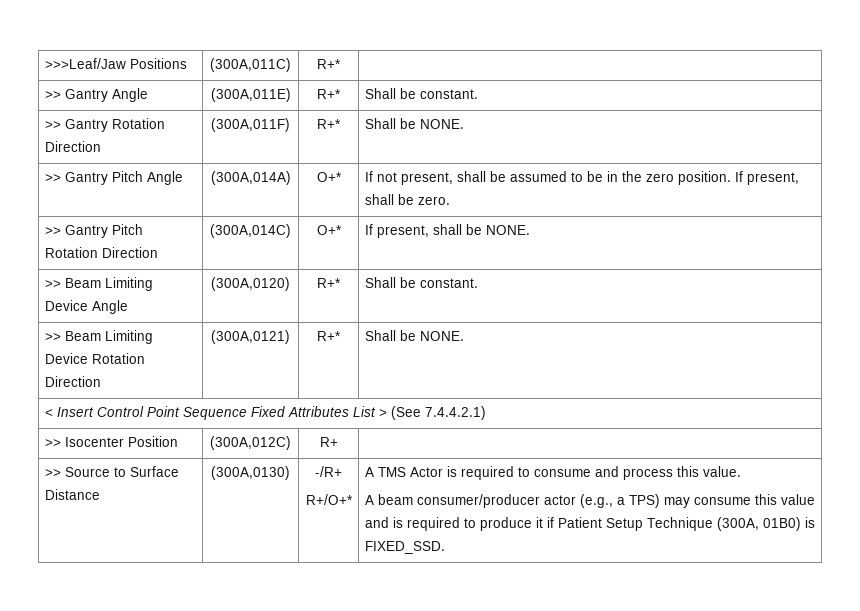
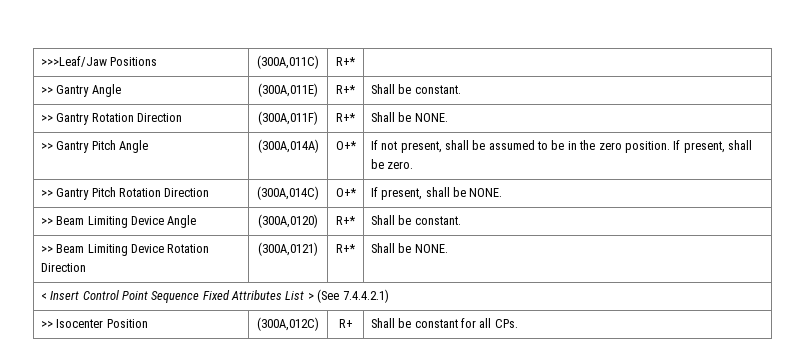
[44,466,179,477] [44,489,100,500] [211,466,290,480] [315,466,342,477] [305,494,353,505] [364,466,741,480] [364,494,815,508] [364,517,815,531] [364,541,445,554] // >> Source to Surface Distance | (300A,0130) | -/R+ // R+/O+* | A TMS Actor is required to consume and process this value. // A beam consumer/producer actor (e.g., a TPS) may consume this value and is required to produce it if Patient Setup Technique (300A, 01B0) is FIXED_SSD. -> [370,318,518,328] Shall be constant for all CPs.

